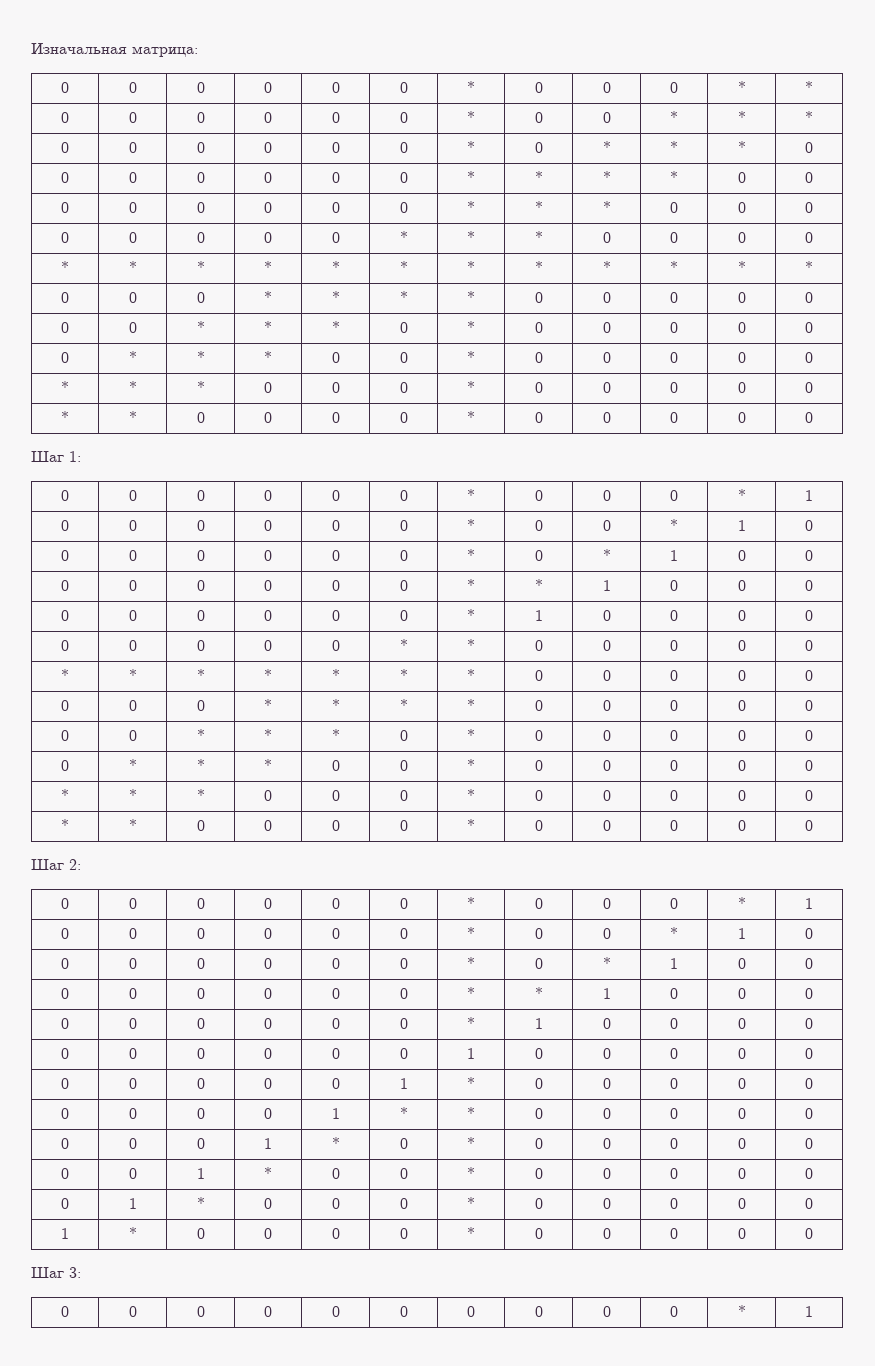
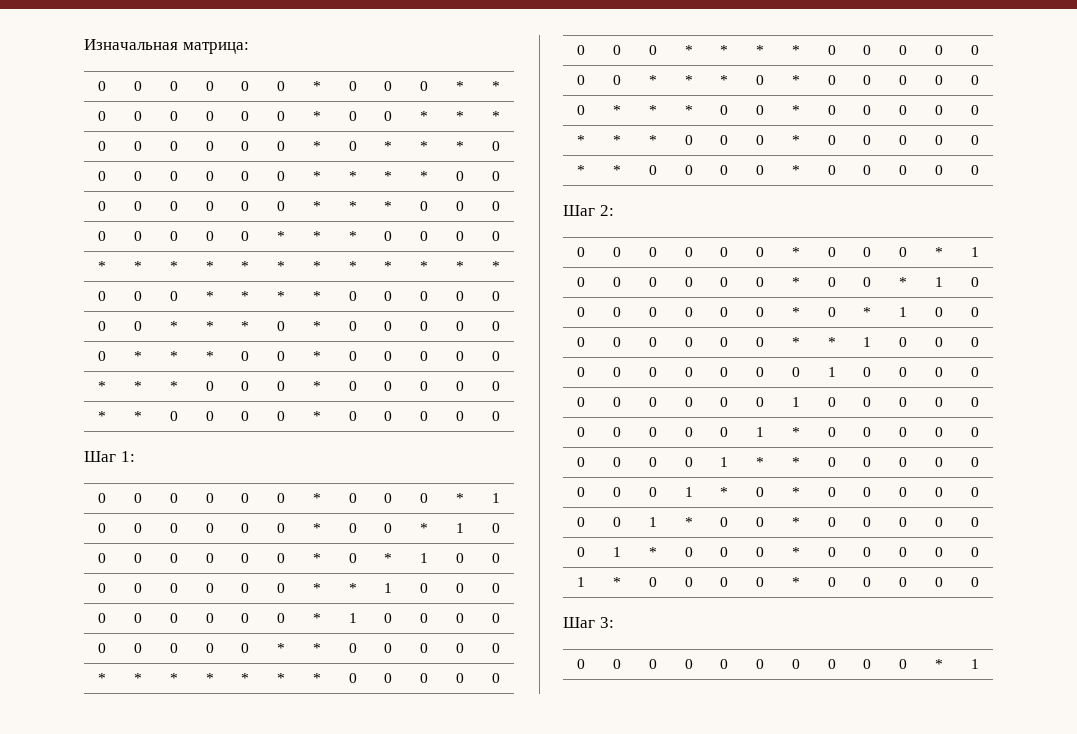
[467,1017,475,1029] * -> [791,367,800,377] 0

